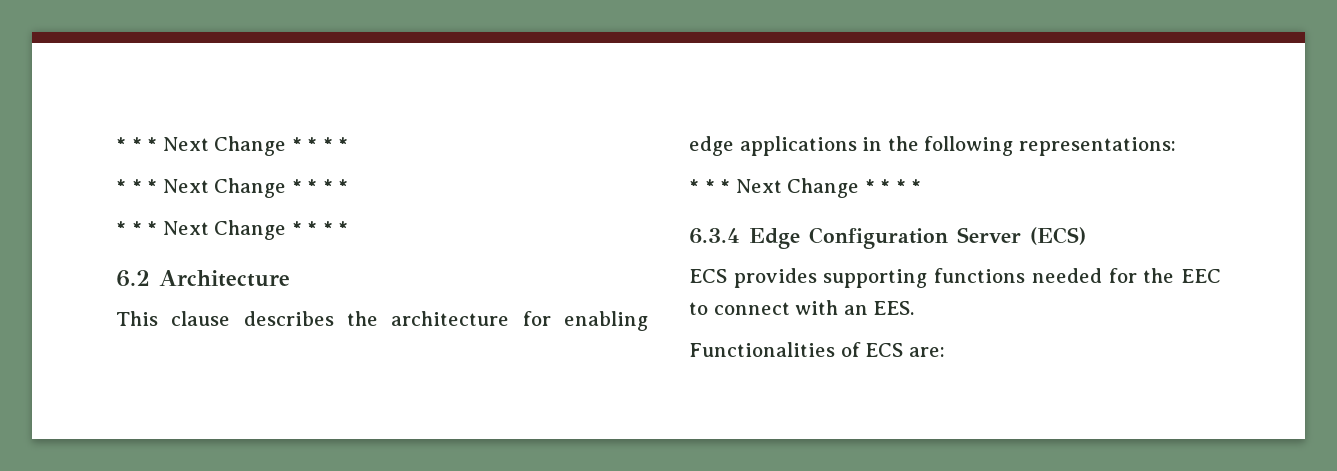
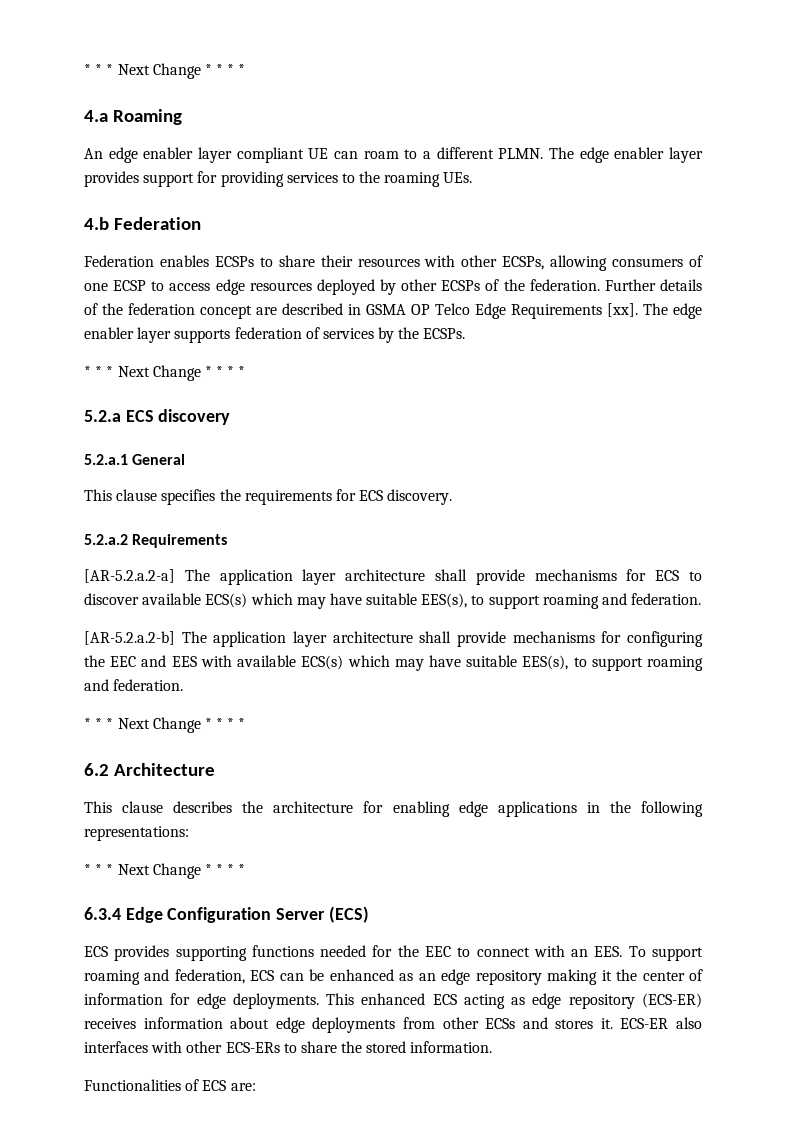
[116,136,349,156] [116,178,349,198] * * * Next Change * * * * // * * * Next Change * * * * -> [84,63,246,79] [84,109,183,125] [84,147,703,163] [84,171,473,187] [84,217,202,230] [84,255,703,271] [84,279,702,295] [84,303,702,319] [84,327,466,343] [84,365,246,381] [84,409,231,425] [84,454,186,465] [84,489,453,505] [84,534,228,548] [84,569,702,585] [84,593,702,609] [84,631,703,647] [84,655,703,671] [84,679,184,691] * * * Next Change * * * * // 4.a Roaming // An edge enabler layer compliant UE can roam to a different PLMN. The edge enabler layer provides support for providing services to the roaming UEs. // 4.b Federation // Federation enables ECSPs to share their resources with other ECSPs, allowing consumers of one ECSP to access edge resources deployed by other ECSPs of the federation. Further details of the federation concept are described in GSMA OP Telco Edge Requirements [xx]. The edge enabler layer supports federation of services by the ECSPs. // * * * Next Change * * * * // 5.2.a ECS discovery // 5.2.a.1 General // This clause specifies the requirements for ECS discovery. // 5.2.a.2 Requirements // [AR-5.2.a.2-a] The application layer architecture shall provide mechanisms for ECS to discover available ECS(s) which may have suitable EES(s), to support roaming and federation. // [AR-5.2.a.2-b] The application layer architecture shall provide mechanisms for configuring the EEC and EES with available ECS(s) which may have suitable EES(s), to support roaming and federation.
(915, 308) none -> [628,946,703,961] [84,969,704,985] [84,993,702,1009] [84,1017,702,1033] [84,1041,493,1053] To support roaming and federation, ECS can be enhanced as an edge repository making it the center of information for edge deployments. This enhanced ECS acting as edge repository (ECS-ER) receives information about edge deployments from other ECSs and stores it. ECS-ER also interfaces with other ECS-ERs to share the stored information.

